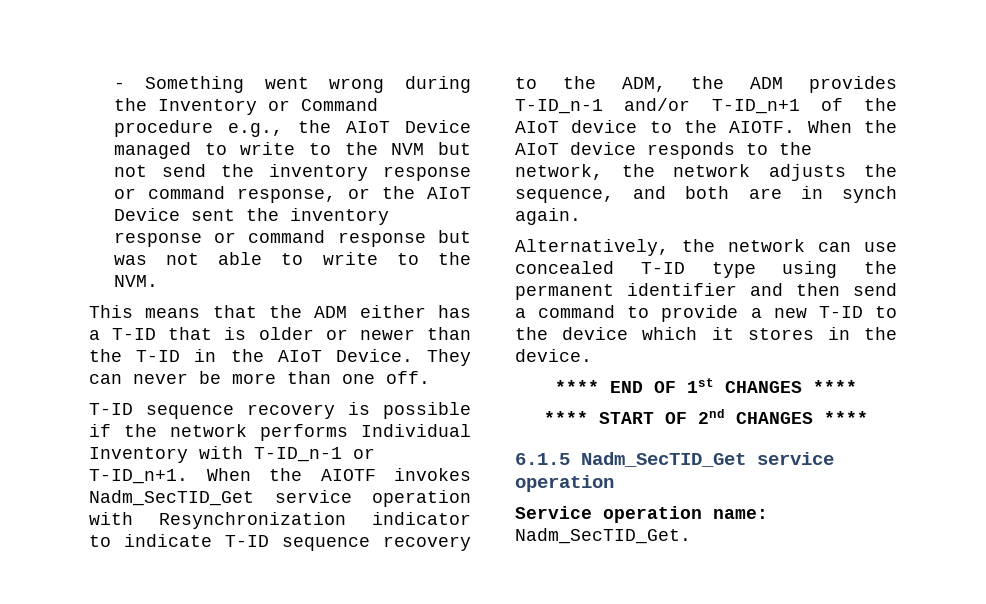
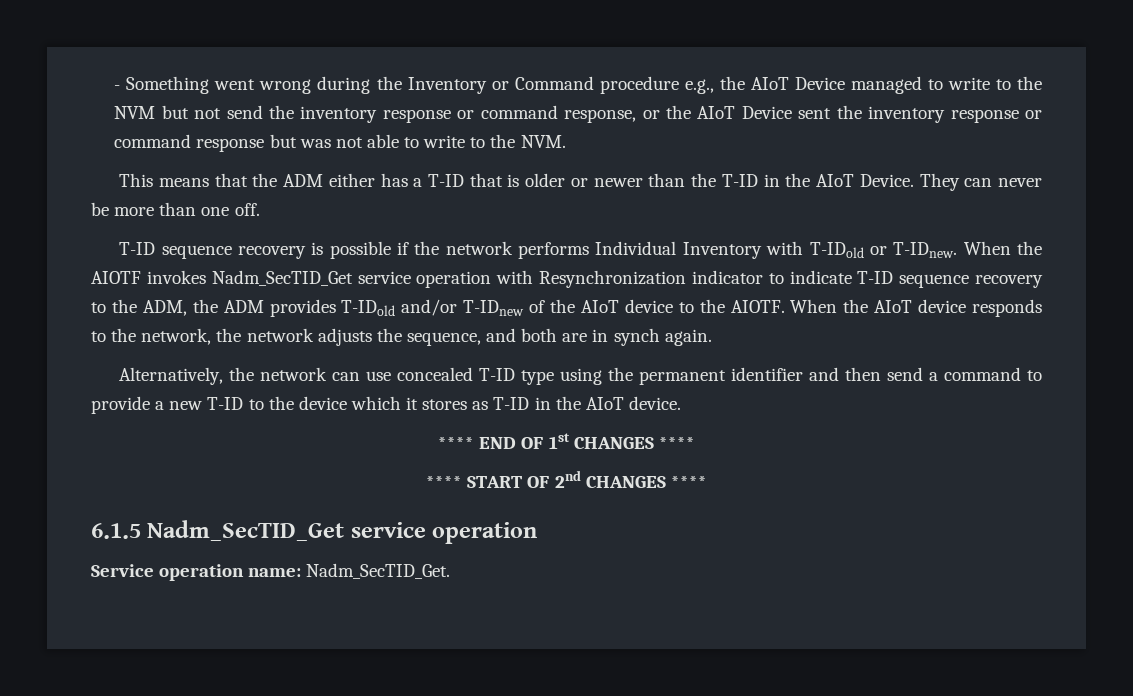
[254,447,375,462] [89,469,188,484] T-ID_n-1 or T-ID_n+1. -> [809,242,958,258] T-IDold or T-IDnew.
[515,98,800,114] T-ID_n-1 and/or T-ID_n+1 -> [341,299,525,316] T-IDold and/or T-IDnew
[827,327,897,340] in the -> [472,396,624,410] as T-ID in the AIoT

